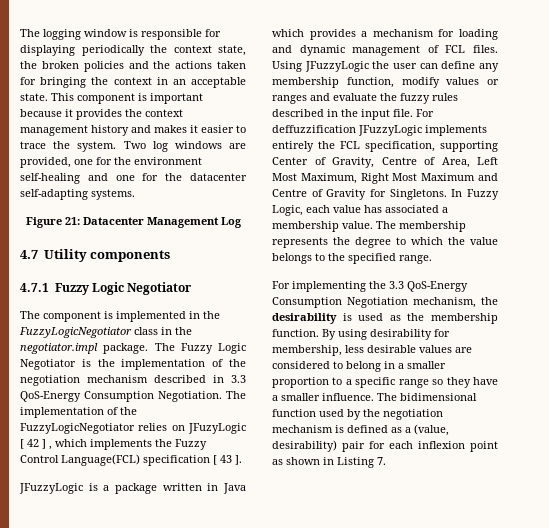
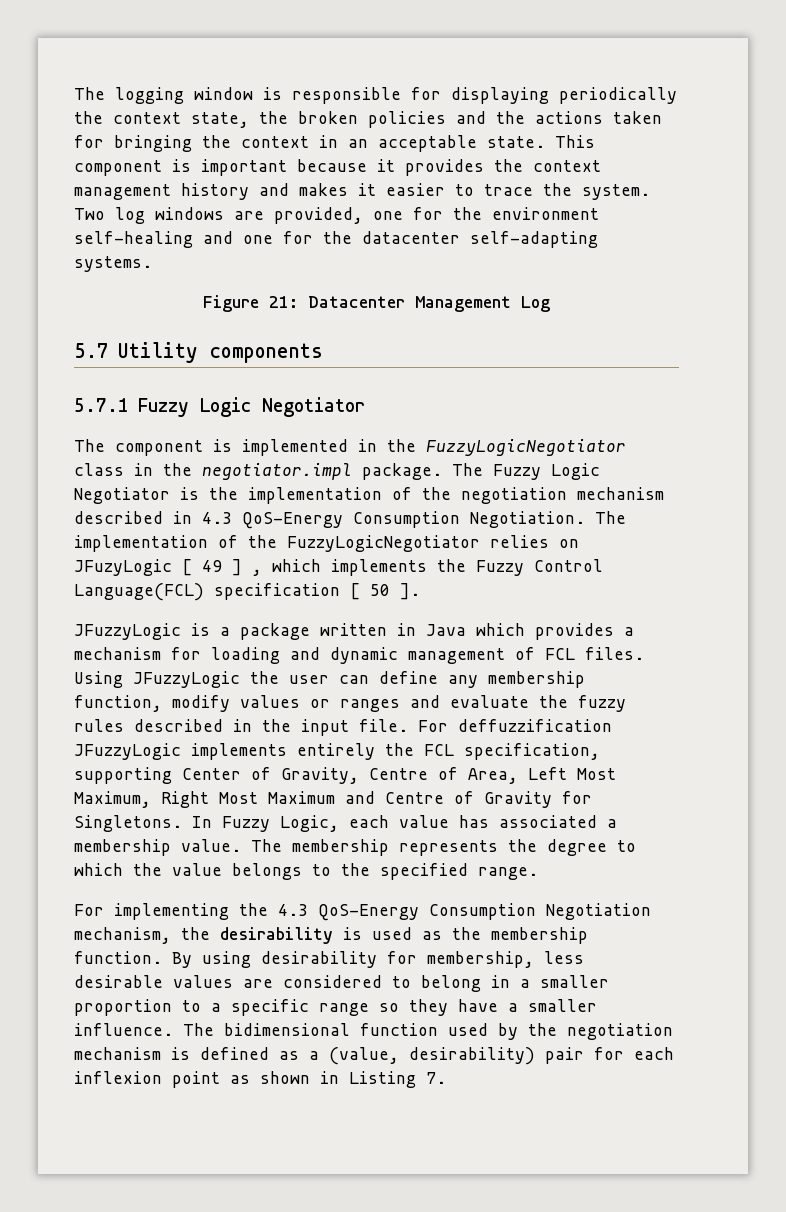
[20,250,38,259] 4.7 -> [74,343,109,358] 5.7
[20,283,49,292] 4.7.1 -> [74,398,129,412] 5.7.1
[231,375,246,383] 3.3 -> [202,512,232,524] 4.3
[27,439,39,447] 42 -> [202,560,222,572] 49
[220,455,232,463] 43 -> [370,584,390,596] 50
[389,281,404,289] 3.3 -> [278,904,308,916] 4.3

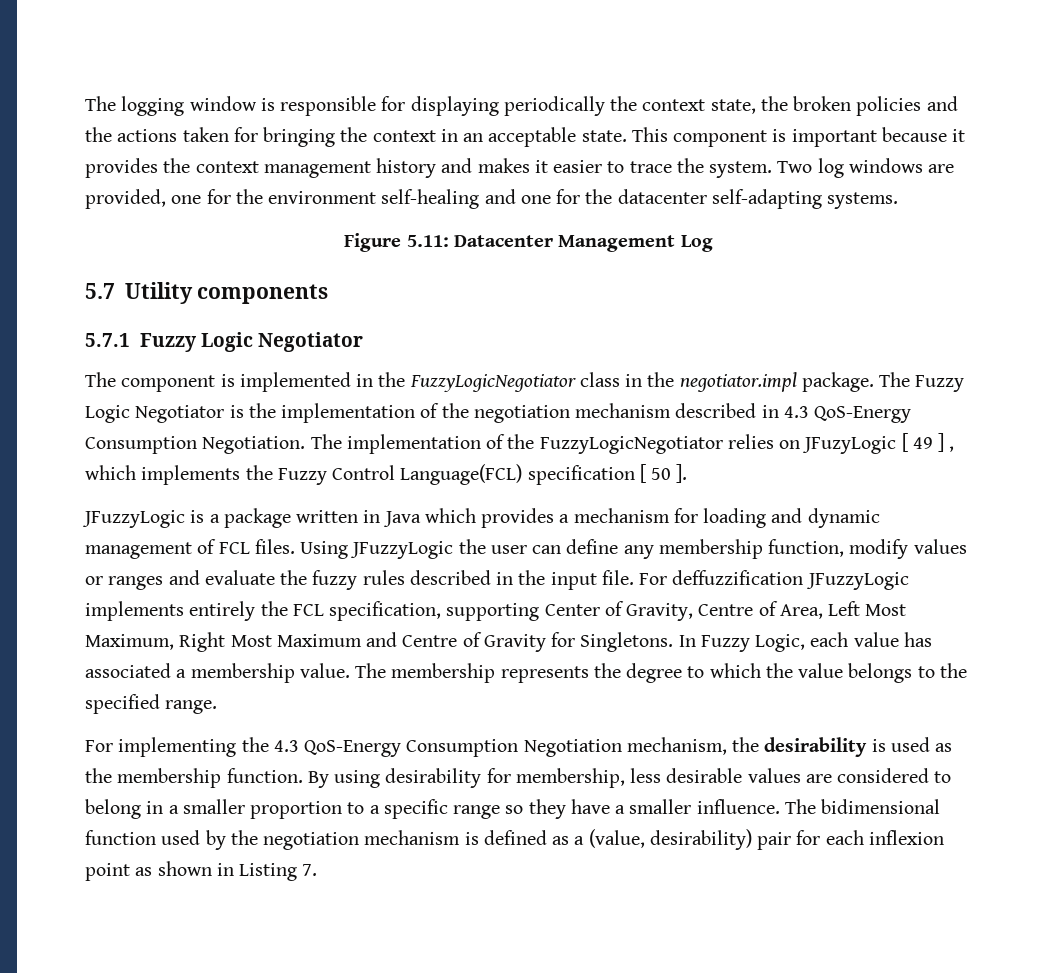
[269,296,298,308] 21: -> [406,235,449,247] 5.11:

